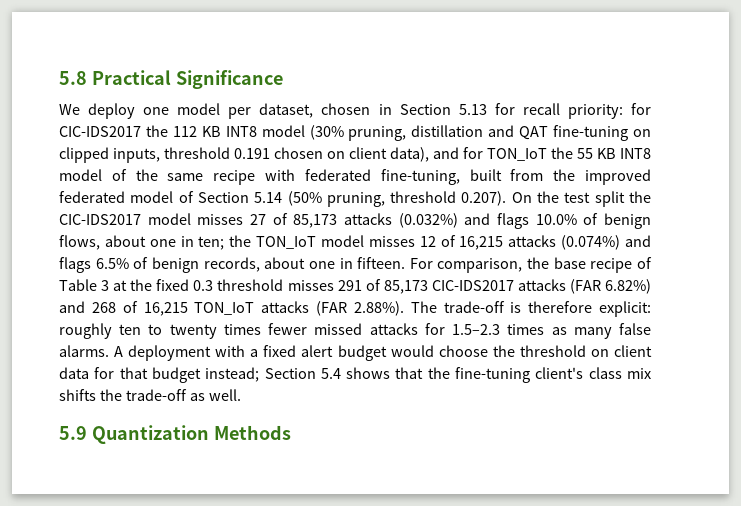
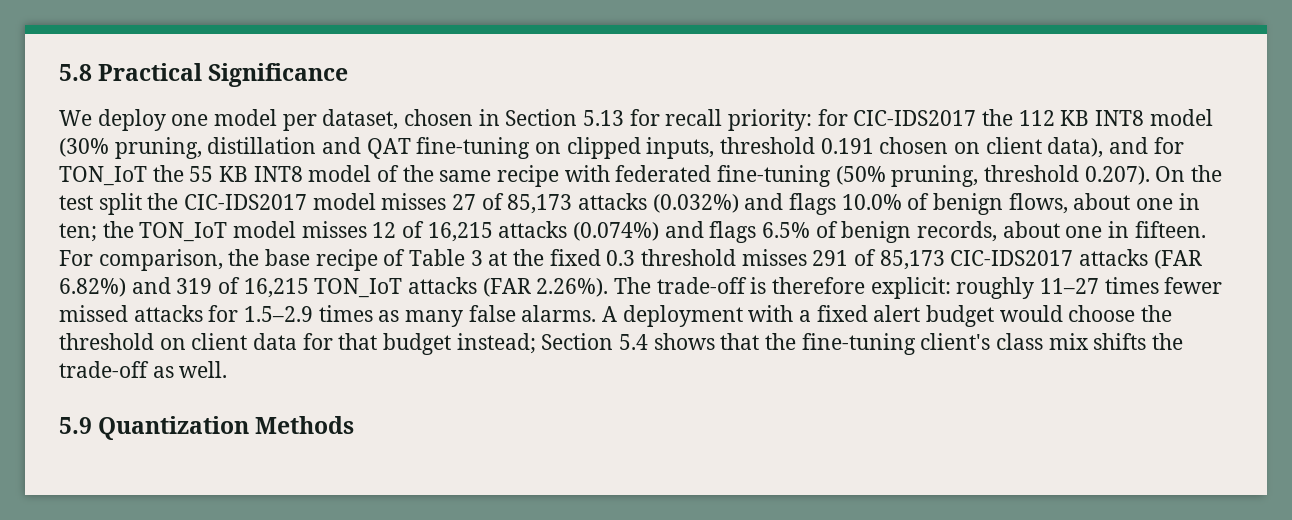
[380,169,651,185] [59,191,283,203] fine-tuning, built from the improved federated model of Section 5.14 -> [717,165,832,187] fine-tuning
[91,302,116,313] 268 -> [176,278,213,294] 319
[353,301,404,316] 2.88%). -> [536,278,609,297] 2.26%).
[119,324,217,339] ten to twenty -> [1040,278,1100,294] 11–27
[452,324,501,335] 1.5–2.3 -> [244,306,314,322] 1.5–2.9

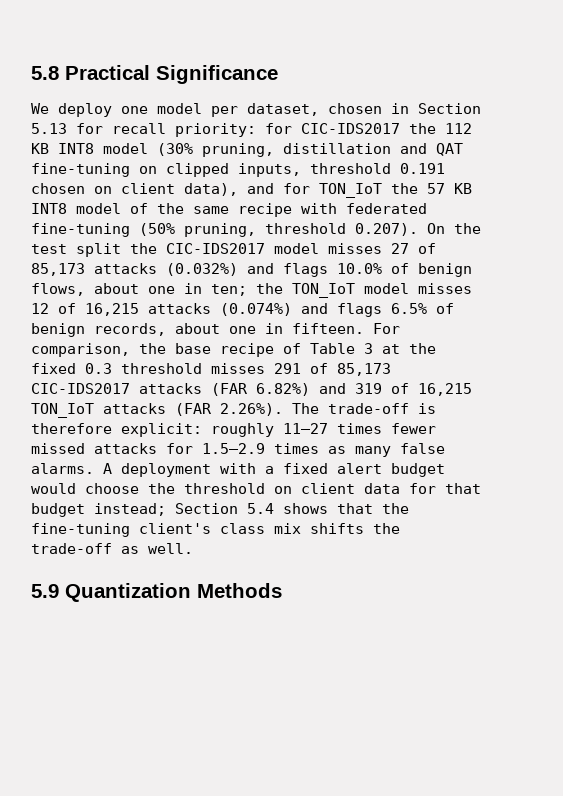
[189,166,214,182] 55 -> [427,183,445,194] 57

